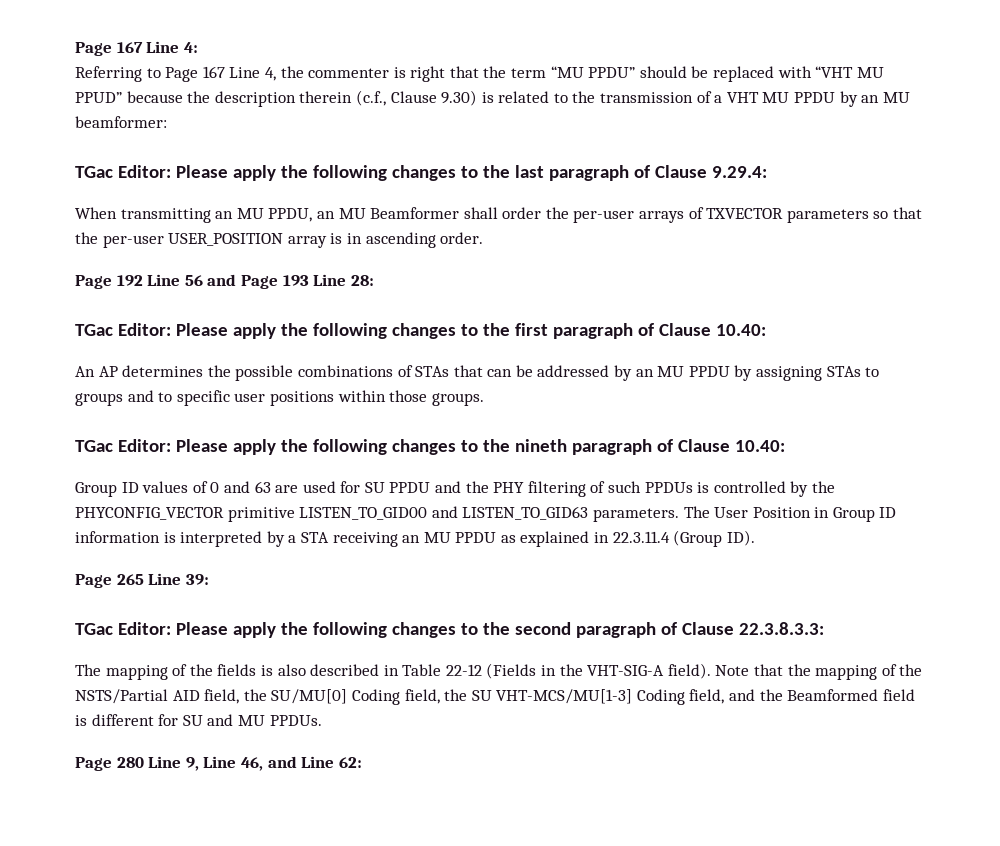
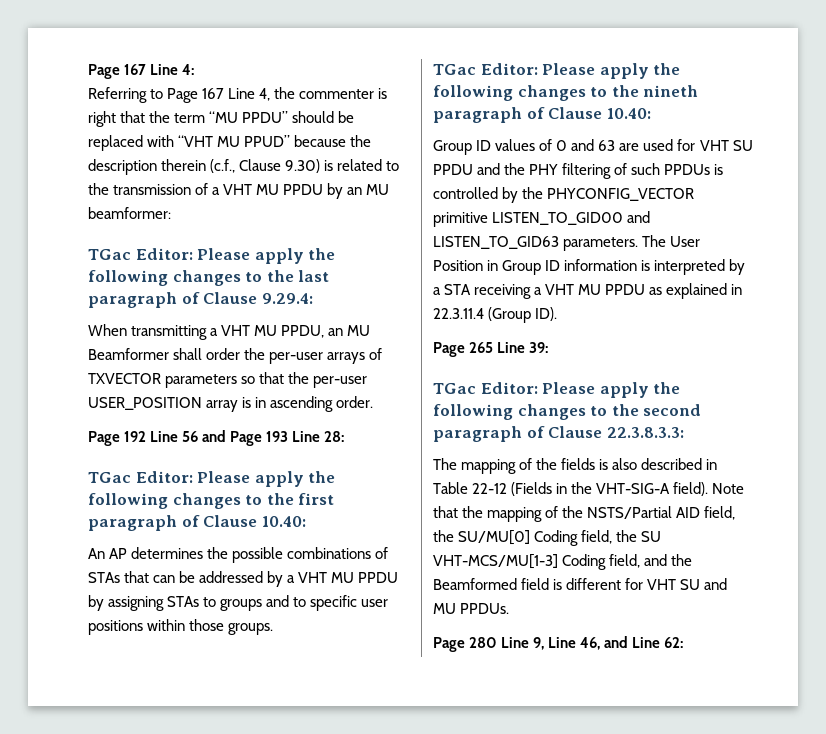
[215,211,234,219] an -> [210,325,251,336] a VHT
[635,369,654,377] an -> [287,572,328,583] a VHT
(361, 487) none -> [699,140,729,151] VHT
[402,535,421,543] an -> [534,284,575,295] a VHT
(179, 720) none -> [647,579,677,590] VHT

